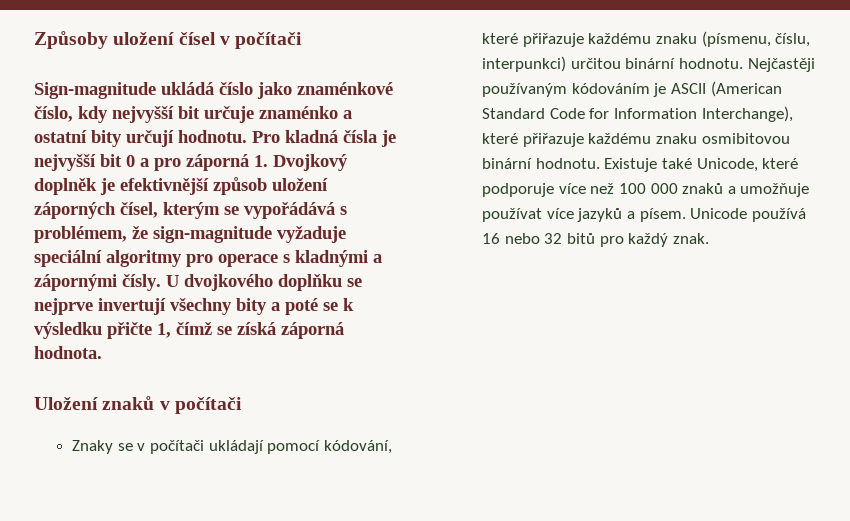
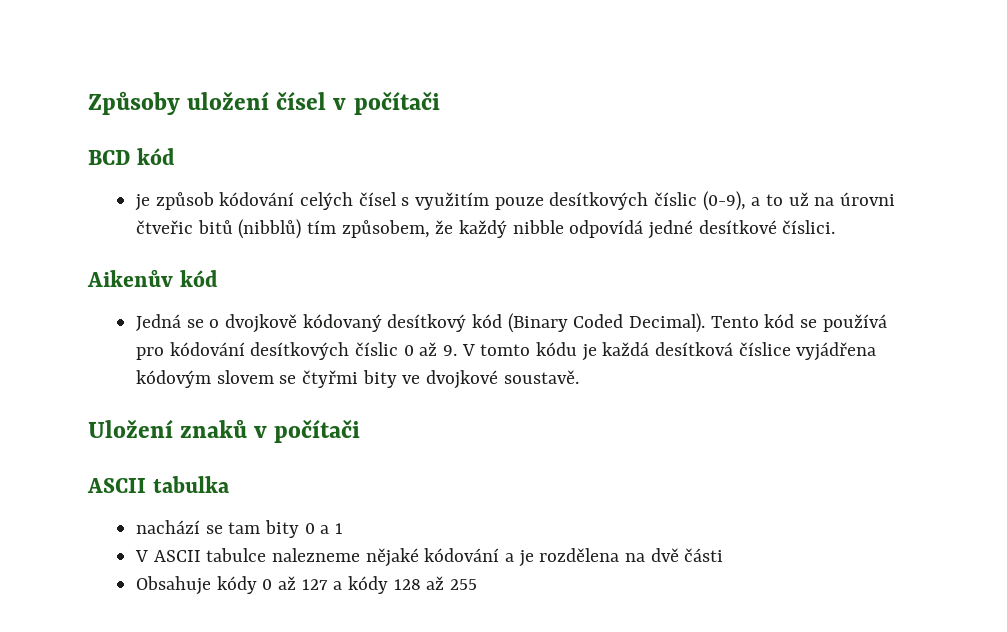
[34,82,393,99] [34,106,352,123] [34,130,396,147] [34,154,348,171] [34,177,328,195] [34,202,347,219] [34,226,346,243] [34,250,382,267] [34,274,362,291] [34,298,354,315] [34,322,344,339] [34,346,102,359] [34,396,242,414] [72,440,392,454] [482,31,811,47] [482,56,815,72] [482,81,782,97] [482,106,793,122] [482,133,790,147] [482,158,799,172] [482,183,810,197] [482,208,806,222] [482,233,709,247] Sign-magnitude ukládá číslo jako znaménkové číslo, kdy nejvyšší bit určuje znaménko a ostatní bity určují hodnotu. Pro kladná čísla je nejvyšší bit 0 a pro záporná 1. Dvojkový doplněk je efektivnější způsob uložení záporných čísel, kterým se vypořádává s problémem, že sign-magnitude vyžaduje speciální algoritmy pro operace s kladnými a zápornými čísly. U dvojkového doplňku se nejprve invertují všechny bity a poté se k výsledku přičte 1, čímž se získá záporná hodnota. // Uložení znaků v počítači // Znaky se v počítači ukládají pomocí kódování, které přiřazuje každému znaku (písmenu, číslu, interpunkci) určitou binární hodnotu. Nejčastěji používaným kódováním je ASCII (American Standard Code for Information Interchange), které přiřazuje každému znaku osmibitovou binární hodnotu. Existuje také Unicode, které podporuje více než 100 000 znaků a umožňuje používat více jazyků a písem. Unicode používá 16 nebo 32 bitů pro každý znak. -> [88,148,175,165] [134,191,895,211] [135,219,836,239] [87,269,218,287] [135,313,887,333] [135,342,877,361] [135,370,579,389] [88,419,361,443] [87,476,230,493] [135,520,343,538] [134,548,724,567] [135,576,477,595] BCD kód // je způsob kódování celých čísel s využitím pouze desítkových číslic (0-9), a to už na úrovni čtveřic bitů (nibblů) tím způsobem, že každý nibble odpovídá jedné desítkové číslici. // Aikenův kód // Jedná se o dvojkově kódovaný desítkový kód (Binary Coded Decimal). Tento kód se používá pro kódování desítkových číslic 0 až 9. V tomto kódu je každá desítková číslice vyjádřena kódovým slovem se čtyřmi bity ve dvojkové soustavě. // Uložení znaků v počítači // ASCII tabulka // nachází se tam bity 0 a 1 // V ASCII tabulce nalezneme nějaké kódování a je rozdělena na dvě části // Obsahuje kódy 0 až 127 a kódy 128 až 255

